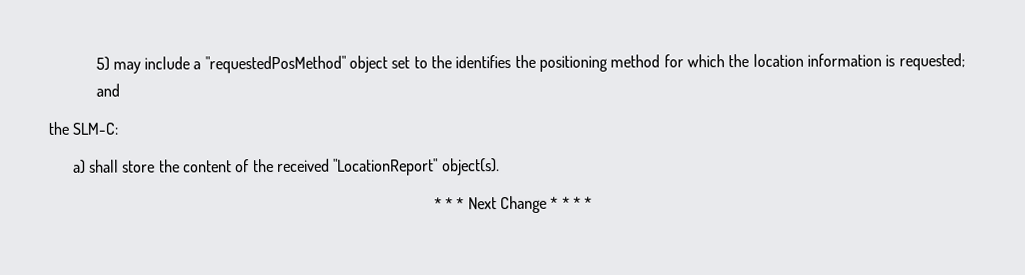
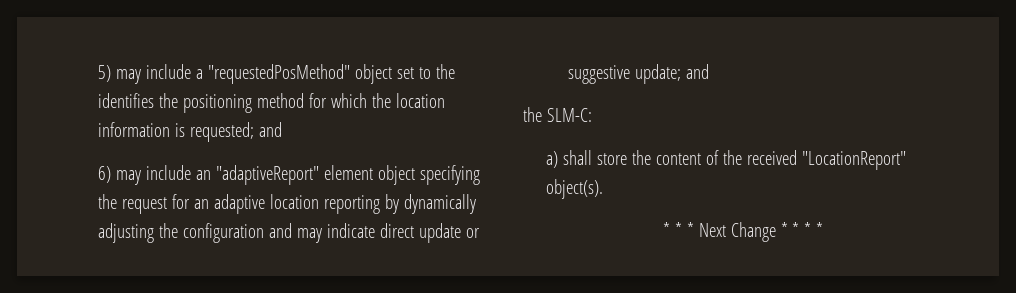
(120, 90) none -> [98,165,481,185] [98,194,477,214] [98,223,481,243] [568,64,710,84] // 6) may include an "adaptiveReport" element object specifying the request for an adaptive location reporting by dynamically adjusting the configuration and may indicate direct update or suggestive update; and

